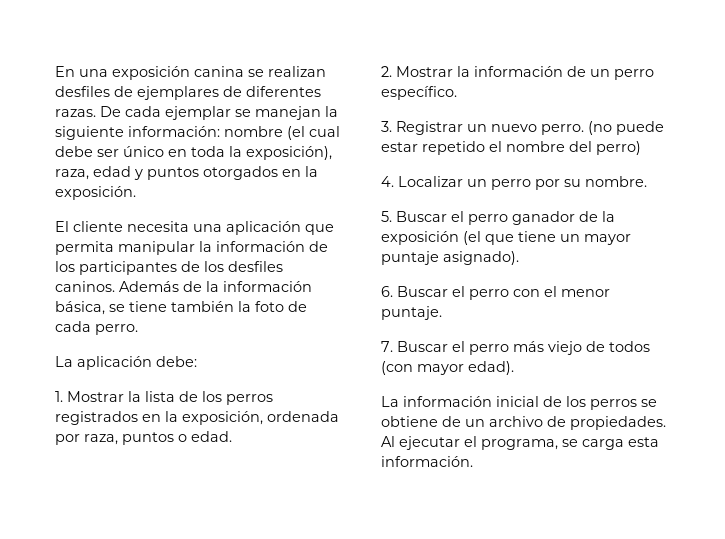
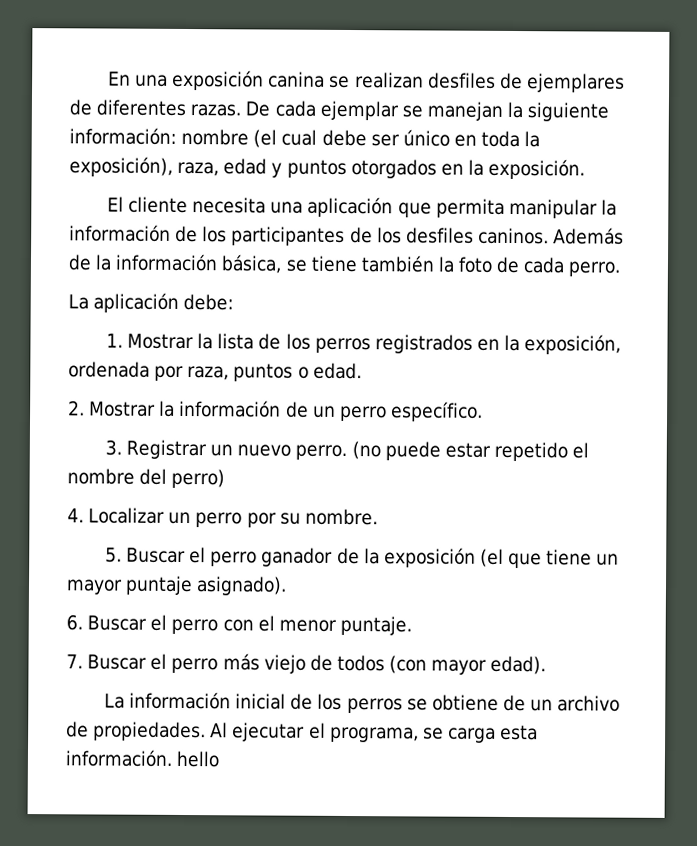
(473, 461) none -> [176,750,220,768] hello

